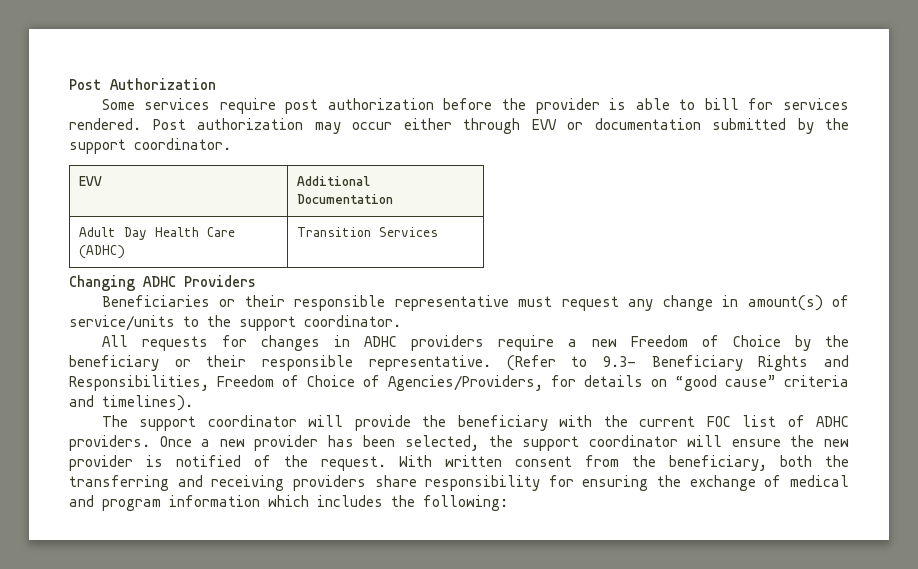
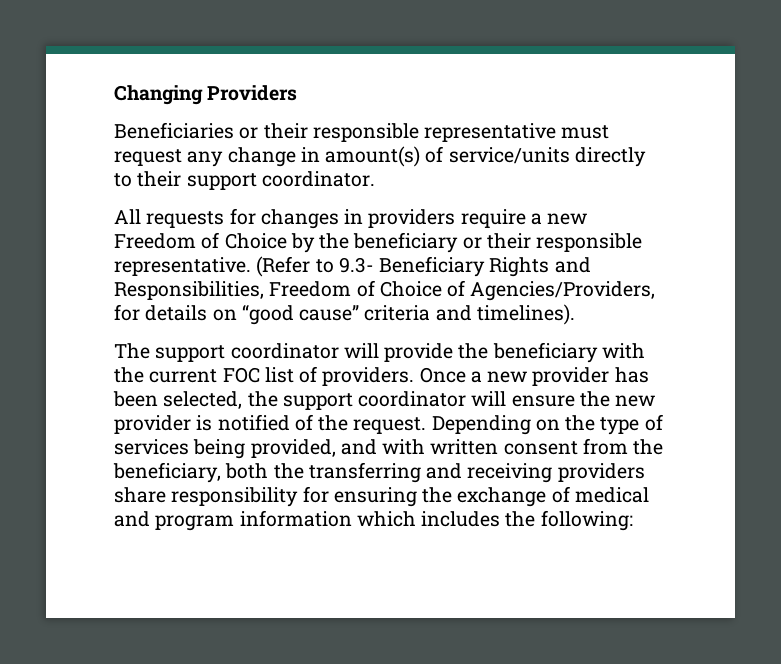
[69,78,216,90] [101,98,849,114] [69,118,849,134] [69,138,231,154] [79,176,103,186] [297,176,371,186] [297,194,394,204] [79,227,236,240] [79,245,126,259] [297,227,439,237] [69,275,176,291] Post Authorization // Some services require post authorization before the provider is able to bill for services rendered. Post authorization may occur either through EVV or documentation submitted by the support coordinator. // EVV | Additional Documentation // Adult Day Health Care (ADHC) | Transition Services // Changing ADHC -> [114,85,203,105] Changing
[183,315,231,327] to the -> [574,147,646,167] [114,171,182,187] directly to their
[364,336,398,347] ADHC -> (364, 216) none
[815,416,849,427] ADHC -> (318, 374) none
[399,455,432,467] With -> [431,414,663,435] [114,439,426,459] Depending on the type of services being provided, and with

